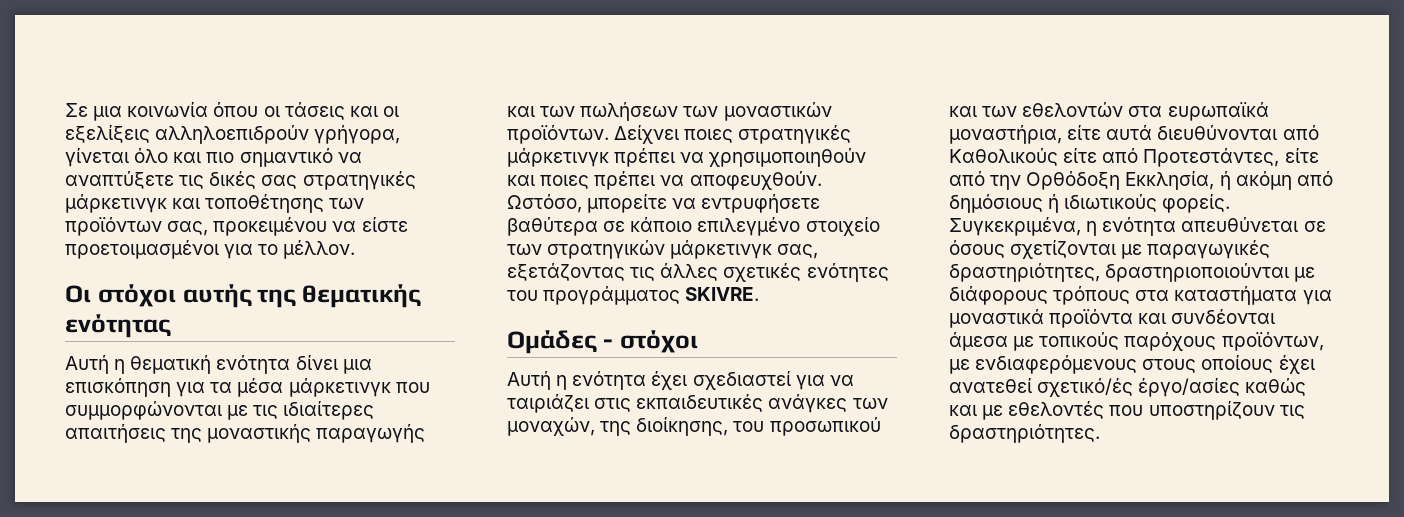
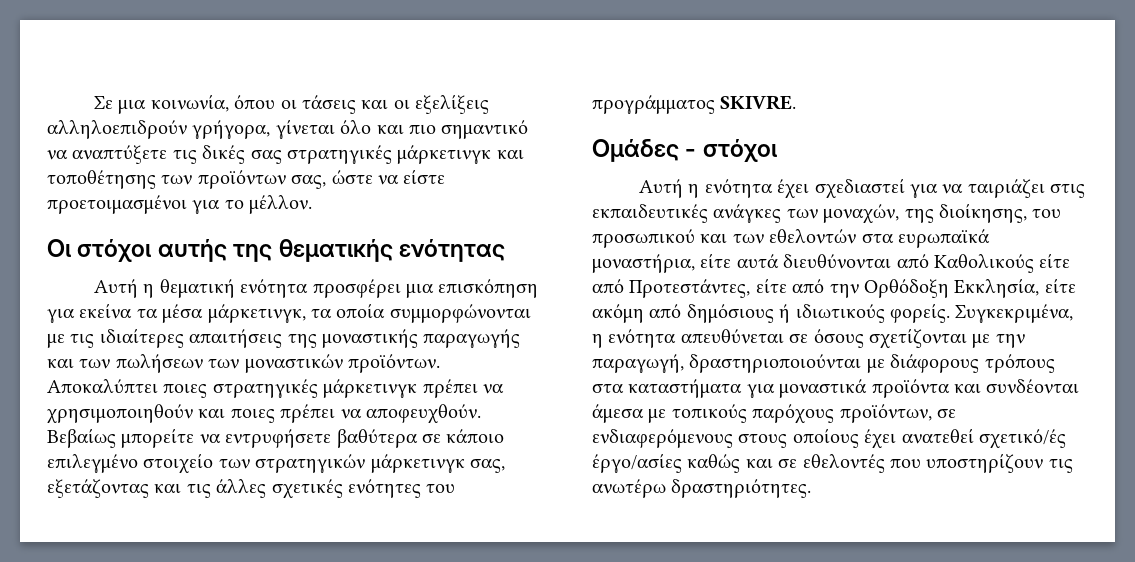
[127,102,209,117] κοινωνία -> [150,94,229,112] κοινωνία,
[213,217,328,236] προκειμένου -> [331,170,373,184] ώστε
[295,355,338,370] δίνει -> [312,279,401,298] προσφέρει
(206, 389) none -> [79,303,133,319] εκείνα
[288,378,430,397] μάρκετινγκ που -> [207,303,386,323] μάρκετινγκ, τα οποία
[614,125,680,144] Δείχνει -> [47,379,158,394] Αποκαλύπτει
[507,194,582,213] Ωστόσο, -> [47,428,116,448] Βεβαίως
(625, 272) none -> [154,483,182,493] και
[1219,171,1231,190] ή -> [1044,278,1076,293] είτε
[1147,240,1271,259] [949,263,1100,282] παραγωγικές δραστηριότητες, -> [995,333,1025,348] [592,354,684,373] την παραγωγή,
[949,359,970,374] με -> [937,409,956,418] σε
[982,405,1004,420] με -> [778,459,798,468] σε
(1305, 412) none -> [592,479,666,498] ανωτέρω

